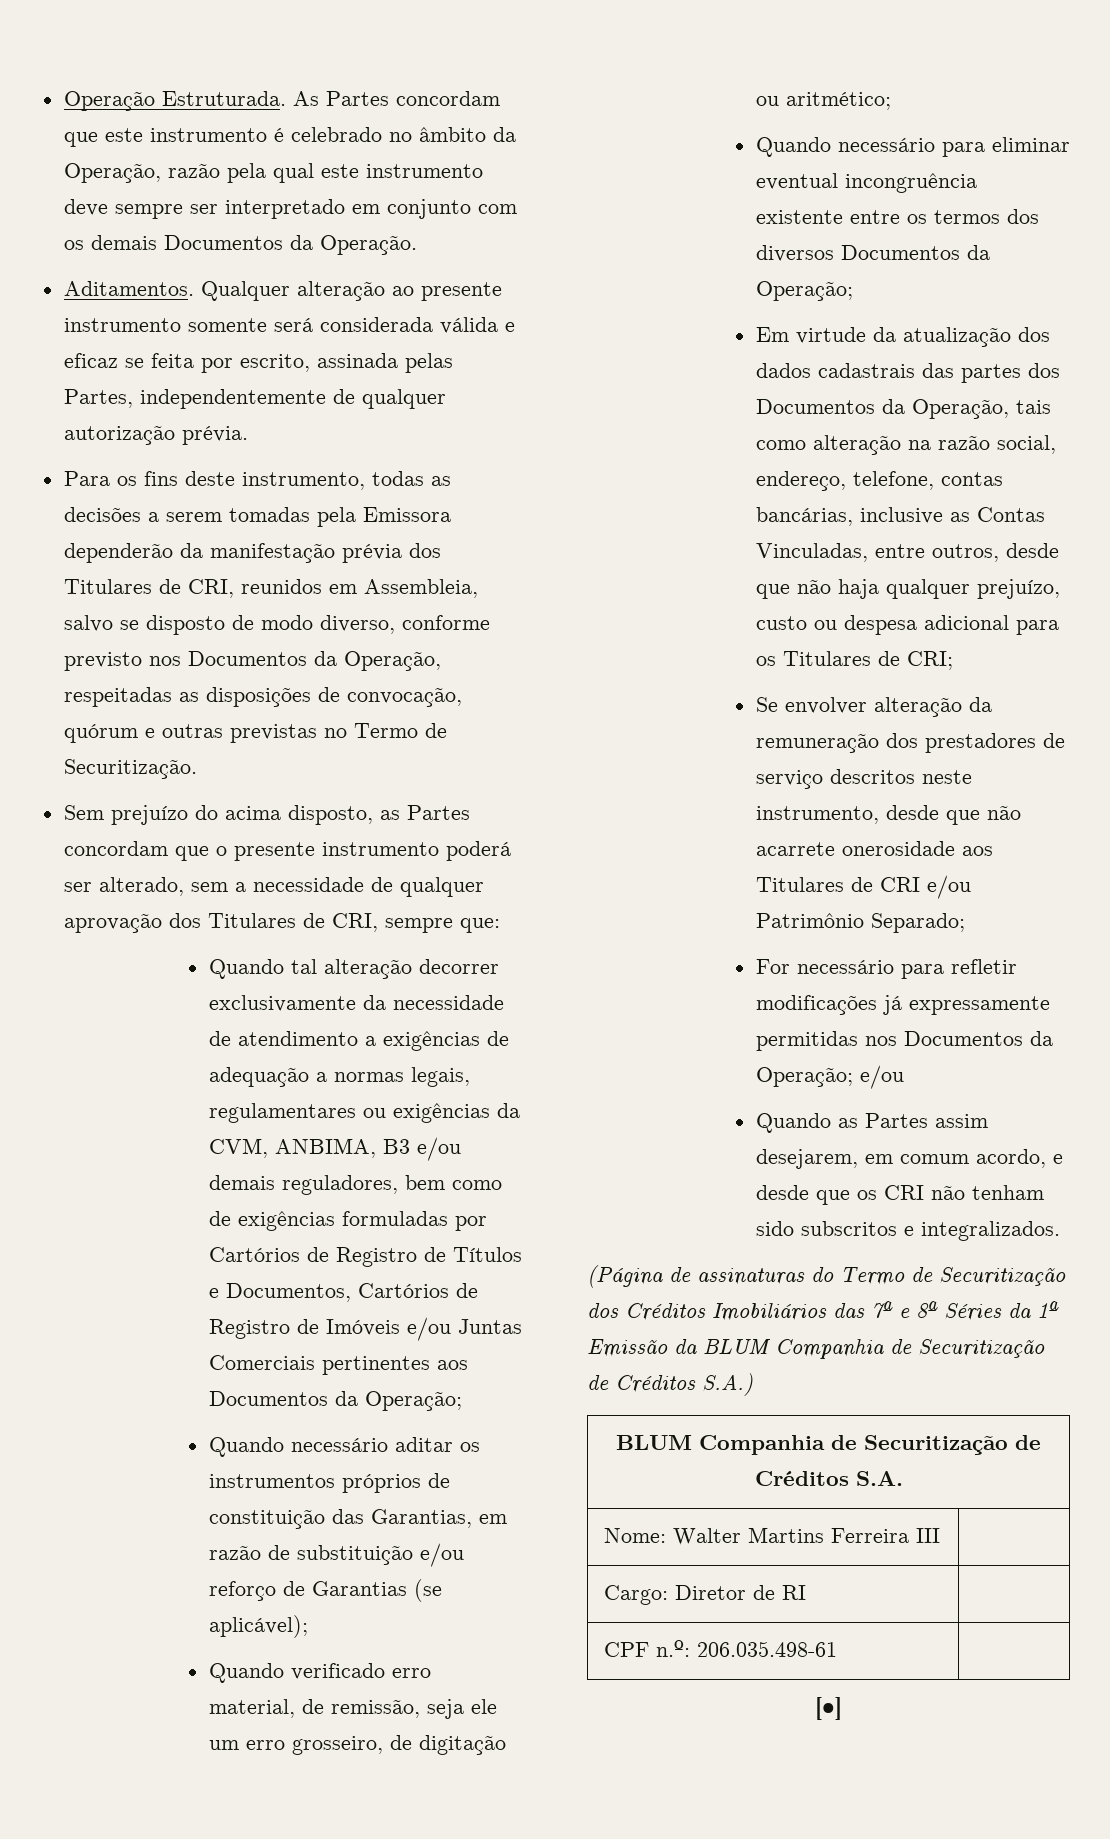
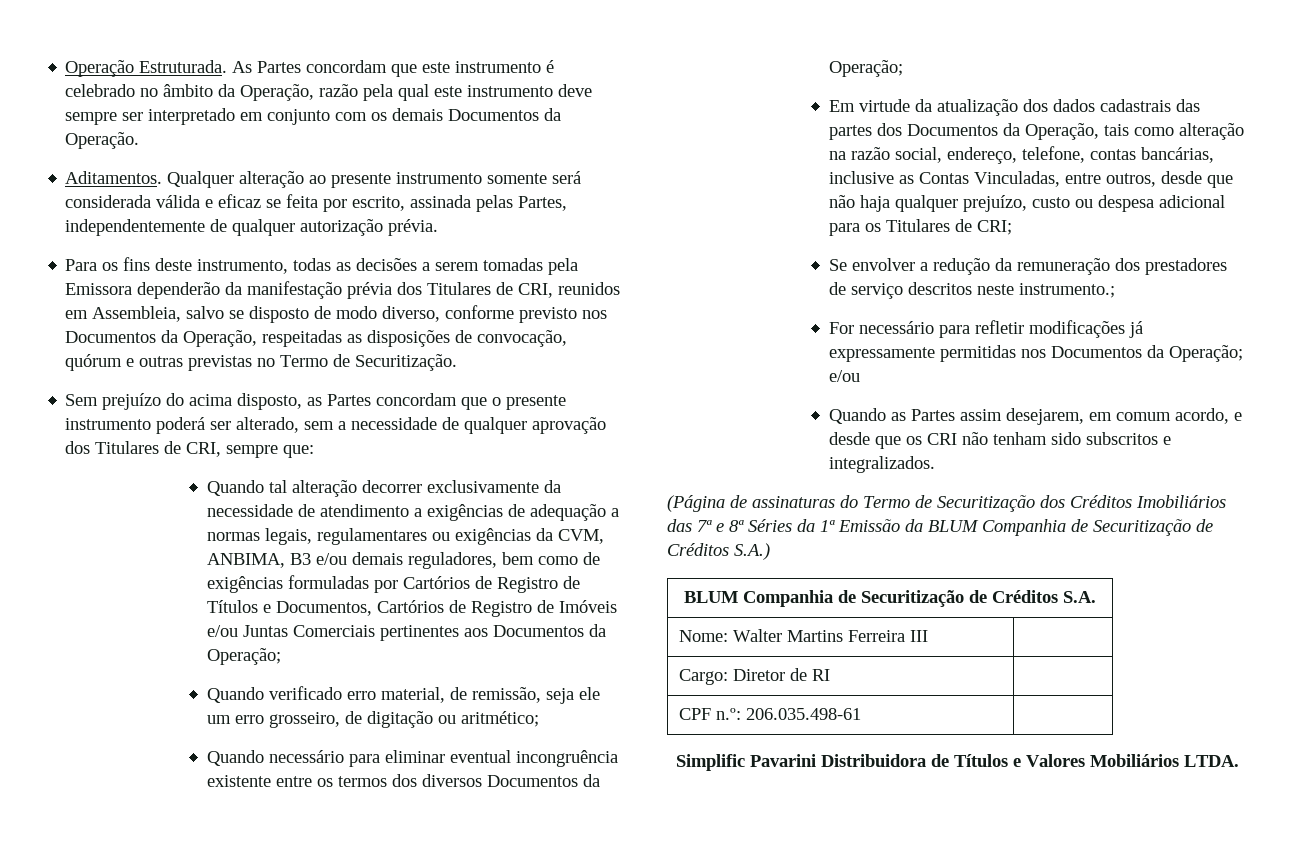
[208,1437,480,1457] [208,1473,450,1493] [208,1509,507,1529] [208,1543,464,1567] [208,1579,442,1602] [208,1615,308,1638] // Quando necessário aditar os instrumentos próprios de constituição das Garantias, em razão de substituição e/ou reforço de Garantias (se aplicável); -> (282, 656) none
[873,697,962,717] alteração -> [920,258,991,275] a redução
[755,805,1021,825] [755,841,993,856] [755,875,971,899] [755,913,965,933] instrumento, desde que não acarrete onerosidade aos Titulares de CRI e/ou Patrimônio Separado; -> [1019,283,1116,298] instrumento.;
[815,1697,842,1720] [•] -> [676,754,1239,771] Simplific Pavarini Distribuidora de Títulos e Valores Mobiliários LTDA.

